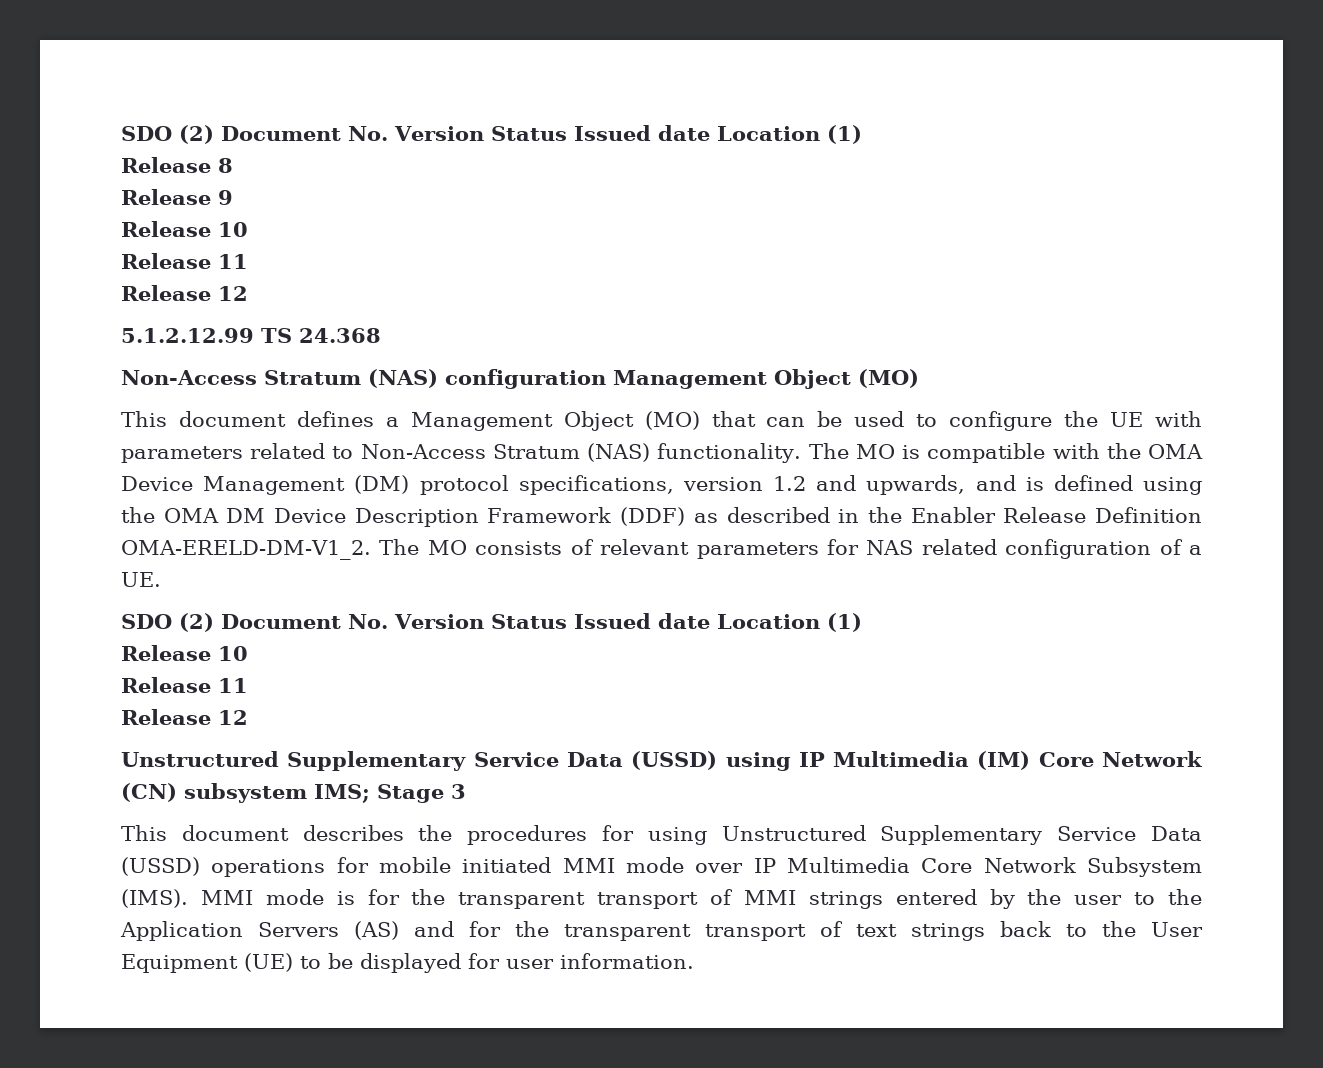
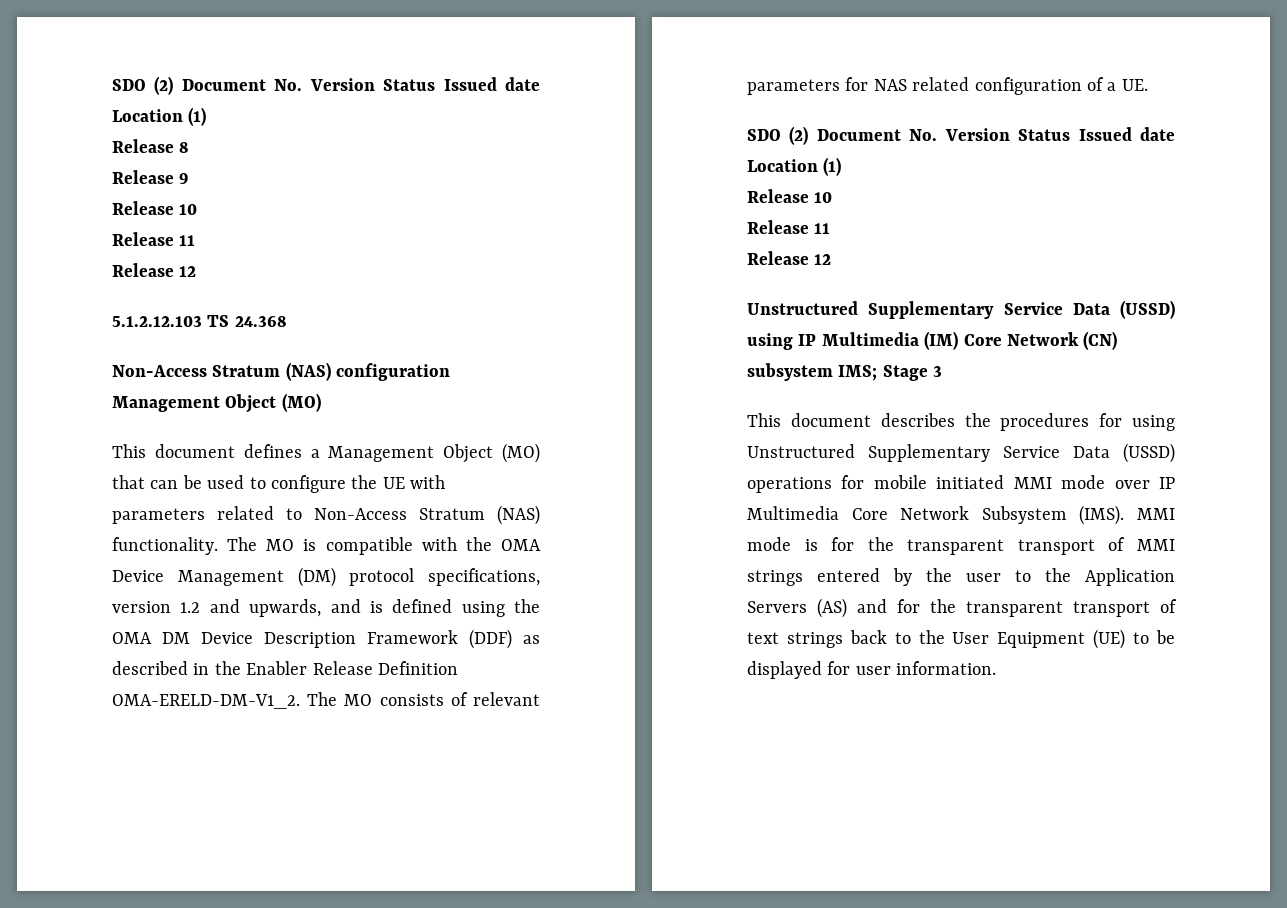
[121,328,254,343] 5.1.2.12.99 -> [112,316,202,327] 5.1.2.12.103

